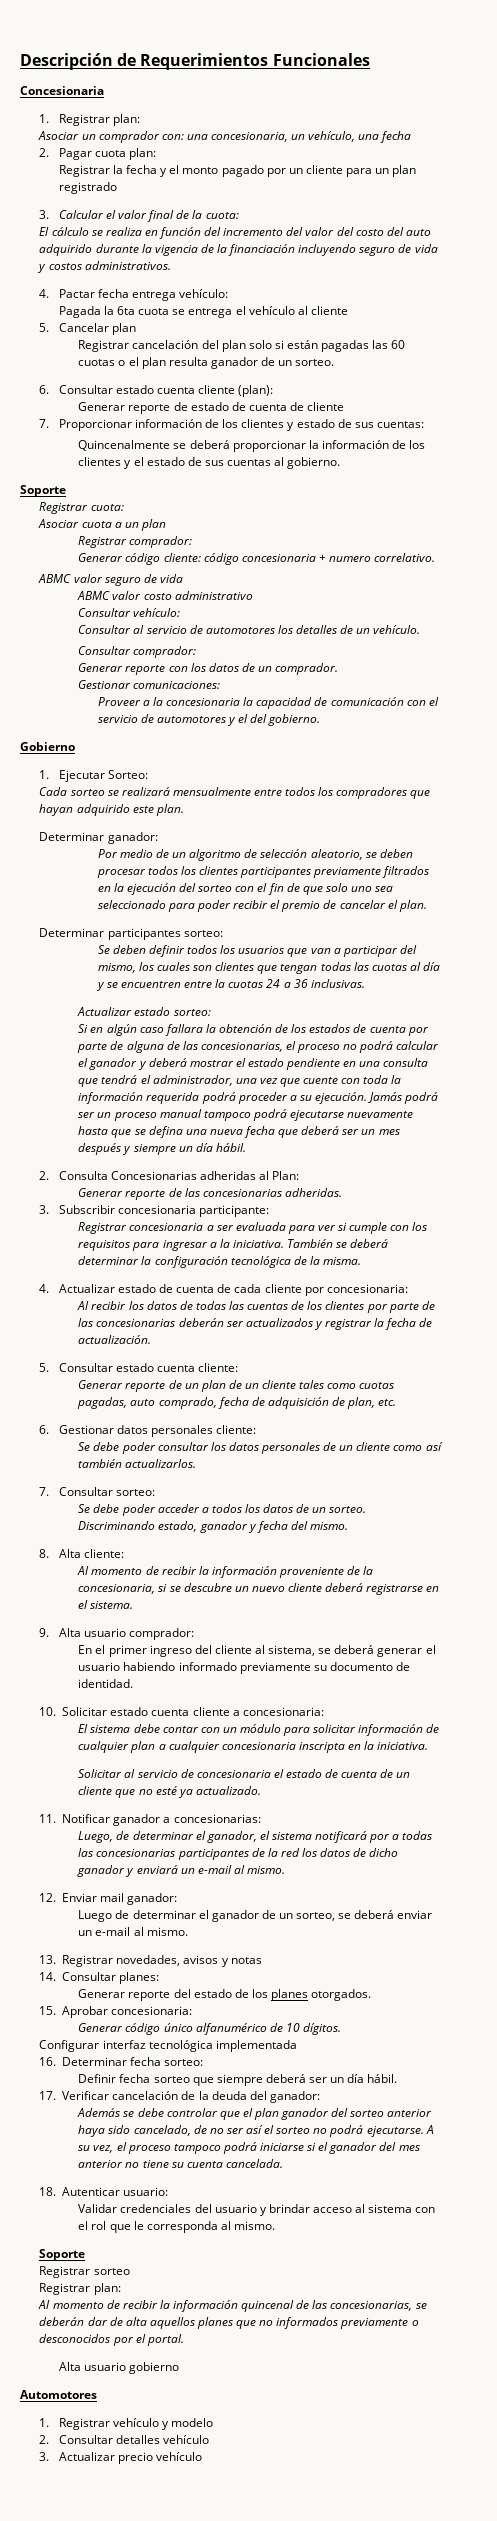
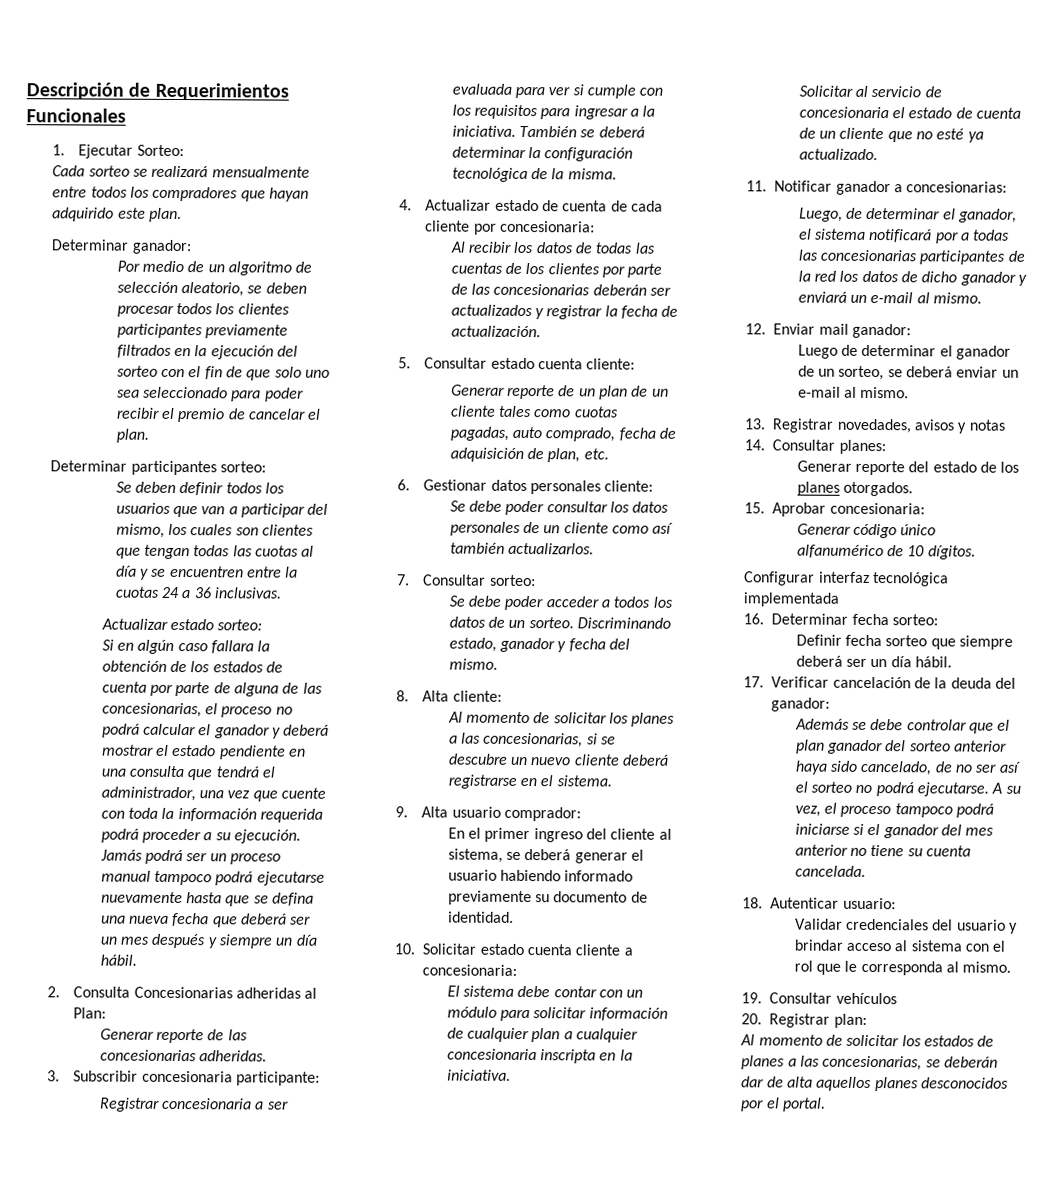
[20,86,104,95] [39,114,141,126] [38,131,412,143] [39,148,157,160] [58,165,417,177] [58,182,117,194] [39,210,239,222] [39,227,431,239] [39,244,438,256] [37,261,171,273] [39,289,229,301] [58,306,348,318] [39,323,137,335] [78,340,406,352] [78,357,335,369] [39,385,274,397] [78,402,345,414] [39,419,424,431] [78,440,426,452] [78,457,341,469] [20,485,66,497] [39,502,124,514] [38,519,166,531] [78,536,193,548] [78,553,436,565] [38,574,183,586] [77,591,253,600] [78,608,181,617] [78,625,421,634] [78,646,197,658] [78,663,339,675] [78,680,221,689] [97,697,439,709] [97,714,321,726] [20,742,75,751] // Concesionaria // 1. Registrar plan: // Asociar un comprador con: una concesionaria, un vehículo, una fecha // 2. Pagar cuota plan: // Registrar la fecha y el monto pagado por un cliente para un plan registrado // 3. Calcular el valor final de la cuota: // El cálculo se realiza en función del incremento del valor del costo del auto adquirido durante la vigencia de la financiación incluyendo seguro de vida y costos administrativos. // 4. Pactar fecha entrega vehículo: // Pagada la 6ta cuota se entrega el vehículo al cliente // 5. Cancelar plan // Registrar cancelación del plan solo si están pagadas las 60 cuotas o el plan resulta ganador de un sorteo. // 6. Consultar estado cuenta cliente (plan): // Generar reporte de estado de cuenta de cliente // 7. Proporcionar información de los clientes y estado de sus cuentas: // Quincenalmente se deberá proporcionar la información de los clientes y el estado de sus cuentas al gobierno. // Soporte // Registrar cuota: // Asociar cuota a un plan // Registrar comprador: // Generar código cliente: código concesionaria + numero correlativo. // ABMC valor seguro de vida // ABMC valor costo administrativo // Consultar vehículo: // Consultar al servicio de automotores los detalles de un vehículo. // Consultar comprador: // Generar reporte con los datos de un comprador. // Gestionar comunicaciones: // Proveer a la concesionaria la capacidad de comunicación con el servicio de automotores y el del gobierno. // Gobierno -> (126, 115) none
[161,1566,374,1578] [78,1584,156,1594] recibir la información proveniente de la concesionaria, -> [553,712,676,727] [448,732,584,748] solicitar los planes a las concesionarias,
[39,2249,86,2261] [39,2266,130,2278] Soporte // Registrar sorteo // -> [741,992,897,1005] [741,1013,763,1025] 19. Consultar vehículos // 20.
[122,2300,310,2312] recibir la información quincenal de -> [846,1034,995,1047] [741,1055,797,1070] solicitar los estados de planes a
[236,2317,419,2329] que no informados previamente o -> (919, 1084) none
[58,2362,180,2374] [20,2390,97,2399] [39,2418,214,2430] [39,2435,210,2444] [39,2452,203,2464] // Alta usuario gobierno // Automotores // 1. Registrar vehículo y modelo // 2. Consultar detalles vehículo // 3. Actualizar precio vehículo -> (826, 1104) none

